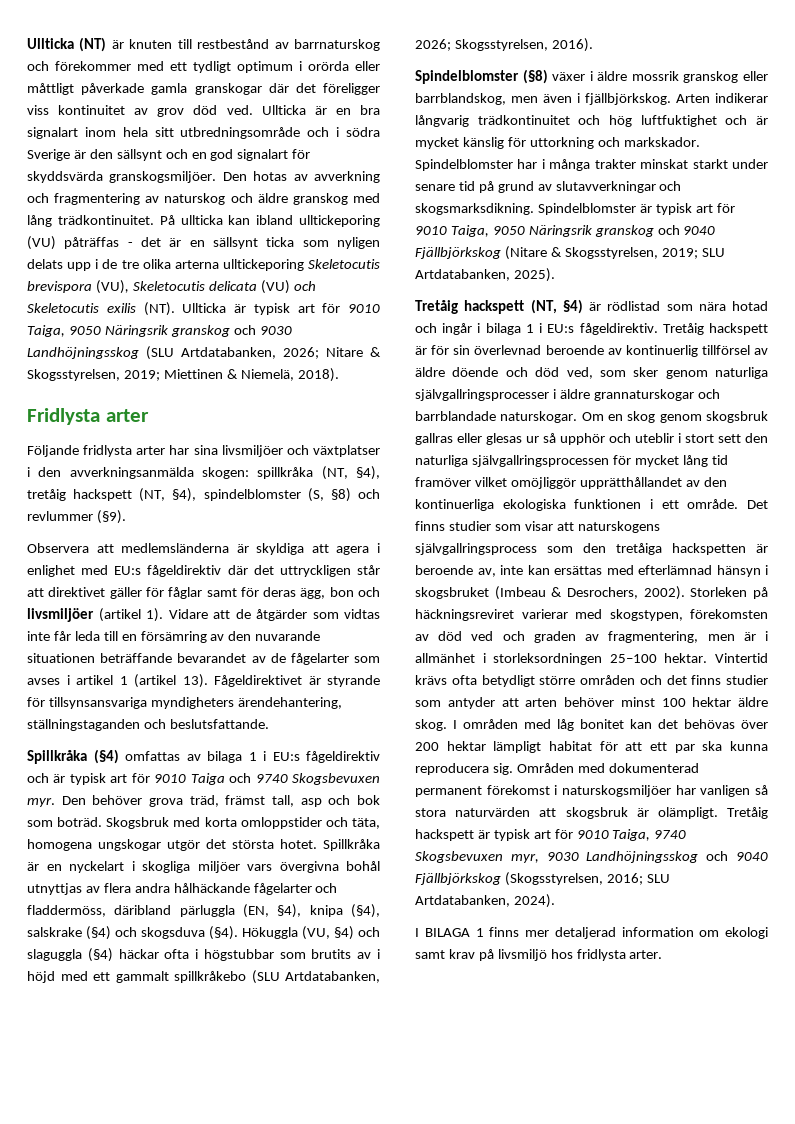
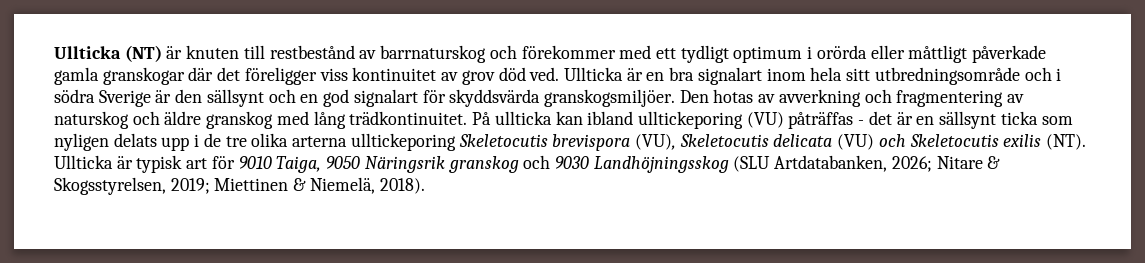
[27,408,149,425] [27,445,380,457] [27,466,380,480] [27,488,381,502] [27,510,126,524] [27,543,380,555] [27,565,380,577] [27,587,381,599] [27,608,380,622] [27,631,321,643] [27,653,380,665] [27,674,380,688] [27,697,342,709] [27,719,269,731] [27,749,380,764] [27,773,381,785] [27,795,381,807] [27,817,380,829] [27,839,380,851] [27,861,380,873] [27,883,338,895] [27,904,380,918] [27,926,380,940] [27,948,380,962] [27,970,380,984] [415,38,593,52] [415,69,768,84] [415,93,768,105] [415,115,768,127] [415,137,700,149] [415,159,769,171] [415,181,682,193] [415,203,735,215] [415,225,716,237] [415,246,725,260] [415,268,555,282] [415,299,768,314] [415,323,768,335] [415,345,768,357] [415,367,768,379] [415,389,720,401] [415,411,768,423] [415,433,768,445] [415,455,728,467] [415,477,727,489] [415,499,768,511] [415,521,660,533] [415,543,768,555] [415,565,768,577] [415,586,768,600] [415,609,768,621] [415,631,768,643] [415,653,768,665] [415,675,768,687] [415,697,768,709] [415,719,768,731] [415,741,768,753] [415,763,699,775] [415,785,768,797] [415,807,768,819] [415,829,687,841] [415,851,768,863] [415,872,670,886] [415,894,555,908] [415,927,768,939] [415,949,663,961] // Fridlysta arter // Följande fridlysta arter har sina livsmiljöer och växtplatser i den avverkningsanmälda skogen: spillkråka (NT, §4), tretåig hackspett (NT, §4), spindelblomster (S, §8) och revlummer (§9). // Observera att medlemsländerna är skyldiga att agera i enlighet med EU:s fågeldirektiv där det uttryckligen står att direktivet gäller för fåglar samt för deras ägg, bon och livsmiljöer (artikel 1). Vidare att de åtgärder som vidtas inte får leda till en försämring av den nuvarande situationen beträffande bevarandet av de fågelarter som avses i artikel 1 (artikel 13). Fågeldirektivet är styrande för tillsynsansvariga myndigheters ärendehantering, ställningstaganden och beslutsfattande. // Spillkråka (§4) omfattas av bilaga 1 i EU:s fågeldirektiv och är typisk art för 9010 Taiga och 9740 Skogsbevuxen myr. Den behöver grova träd, främst tall, asp och bok som boträd. Skogsbruk med korta omloppstider och täta, homogena ungskogar utgör det största hotet. Spillkråka är en nyckelart i skogliga miljöer vars övergivna bohål utnyttjas av flera andra hålhäckande fågelarter och fladdermöss, däribland pärluggla (EN, §4), knipa (§4), salskrake (§4) och skogsduva (§4). Hökuggla (VU, §4) och slaguggla (§4) häckar ofta i högstubbar som brutits av i höjd med ett gammalt spillkråkebo (SLU Artdatabanken, 2026; Skogsstyrelsen, 2016). // Spindelblomster (§8) växer i äldre mossrik granskog eller barrblandskog, men även i fjällbjörkskog. Arten indikerar långvarig trädkontinuitet och hög luftfuktighet och är mycket känslig för uttorkning och markskador. Spindelblomster har i många trakter minskat starkt under senare tid på grund av slutavverkningar och skogsmarksdikning. Spindelblomster är typisk art för 9010 Taiga, 9050 Näringsrik granskog och 9040 Fjällbjörkskog (Nitare & Skogsstyrelsen, 2019; SLU Artdatabanken, 2025). // Tretåig hackspett (NT, §4) är rödlistad som nära hotad och ingår i bilaga 1 i EU:s fågeldirektiv. Tretåig hackspett är för sin överlevnad beroende av kontinuerlig tillförsel av äldre döende och död ved, som sker genom naturliga självgallringsprocesser i äldre grannaturskogar och barrblandade naturskogar. Om en skog genom skogsbruk gallras eller glesas ur så upphör och uteblir i stort sett den naturliga självgallringsprocessen för mycket lång tid framöver vilket omöjliggör upprätthållandet av den kontinuerliga ekologiska funktionen i ett område. Det finns studier som visar att naturskogens självgallringsprocess som den tretåiga hackspetten är beroende av, inte kan ersättas med efterlämnad hänsyn i skogsbruket (Imbeau & Desrochers, 2002). Storleken på häckningsreviret varierar med skogstypen, förekomsten av död ved och graden av fragmentering, men är i allmänhet i storleksordningen 25–100 hektar. Vintertid krävs ofta betydligt större områden och det finns studier som antyder att arten behöver minst 100 hektar äldre skog. I områden med låg bonitet kan det behövas över 200 hektar lämpligt habitat för att ett par ska kunna reproducera sig. Områden med dokumenterad permanent förekomst i naturskogsmiljöer har vanligen så stora naturvärden att skogsbruk är olämpligt. Tretåig hackspett är typisk art för 9010 Taiga, 9740 Skogsbevuxen myr, 9030 Landhöjningsskog och 9040 Fjällbjörkskog (Skogsstyrelsen, 2016; SLU Artdatabanken, 2024). // I BILAGA 1 finns mer detaljerad information om ekologi samt krav på livsmiljö hos fridlysta arter. -> (425, 186) none

